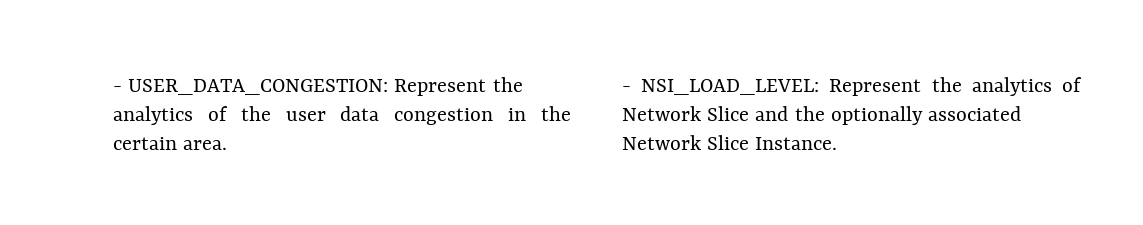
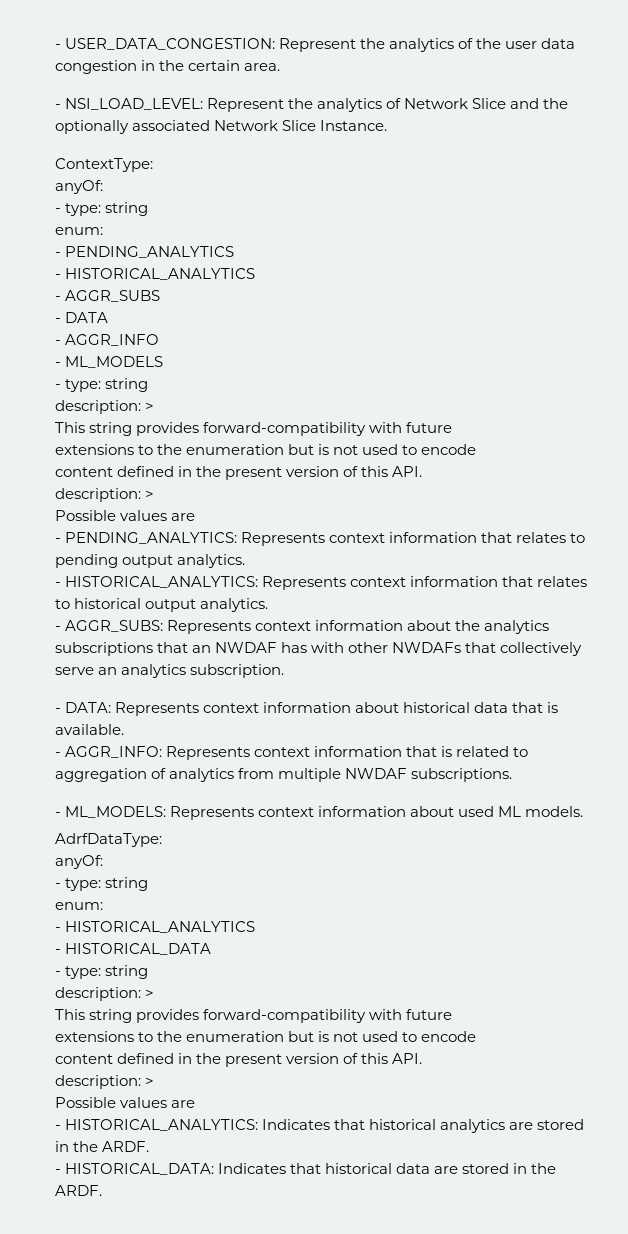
(838, 143) none -> [55,158,153,172] [55,180,103,194] [55,202,149,216] [55,227,103,235] [55,246,235,258] [55,268,256,280] [55,290,161,302] [55,312,109,323] [55,334,160,346] [55,356,164,368] [55,378,149,392] [55,400,155,414] [55,422,453,436] [55,444,477,455] [55,466,423,480] [55,488,155,502] [55,510,196,521] [55,532,586,546] [55,554,246,568] [55,576,588,590] [55,598,269,612] [55,620,550,634] [55,642,583,656] [55,664,285,678] [55,702,559,716] [55,724,124,735] [55,746,529,760] [55,768,513,782] [55,806,584,820] [55,833,162,847] [55,855,103,869] [55,877,149,891] [55,902,103,910] [55,921,256,933] [55,943,212,955] [55,965,149,979] [55,987,155,1001] [55,1009,453,1023] [55,1031,477,1042] [55,1053,423,1067] [55,1075,155,1089] [55,1097,196,1108] [55,1119,585,1133] [55,1141,150,1152] [55,1163,557,1175] [55,1185,102,1196] // ContextType: // anyOf: // - type: string // enum: // - PENDING_ANALYTICS // - HISTORICAL_ANALYTICS // - AGGR_SUBS // - DATA // - AGGR_INFO // - ML_MODELS // - type: string // description: > // This string provides forward-compatibility with future // extensions to the enumeration but is not used to encode // content defined in the present version of this API. // description: > // Possible values are // - PENDING_ANALYTICS: Represents context information that relates to pending output analytics. // - HISTORICAL_ANALYTICS: Represents context information that relates to historical output analytics. // - AGGR_SUBS: Represents context information about the analytics subscriptions that an NWDAF has with other NWDAFs that collectively serve an analytics subscription. // - DATA: Represents context information about historical data that is available. // - AGGR_INFO: Represents context information that is related to aggregation of analytics from multiple NWDAF subscriptions. // - ML_MODELS: Represents context information about used ML models. // AdrfDataType: // anyOf: // - type: string // enum: // - HISTORICAL_ANALYTICS // - HISTORICAL_DATA // - type: string // description: > // This string provides forward-compatibility with future // extensions to the enumeration but is not used to encode // content defined in the present version of this API. // description: > // Possible values are // - HISTORICAL_ANALYTICS: Indicates that historical analytics are stored in the ARDF. // - HISTORICAL_DATA: Indicates that historical data are stored in the ARDF.

